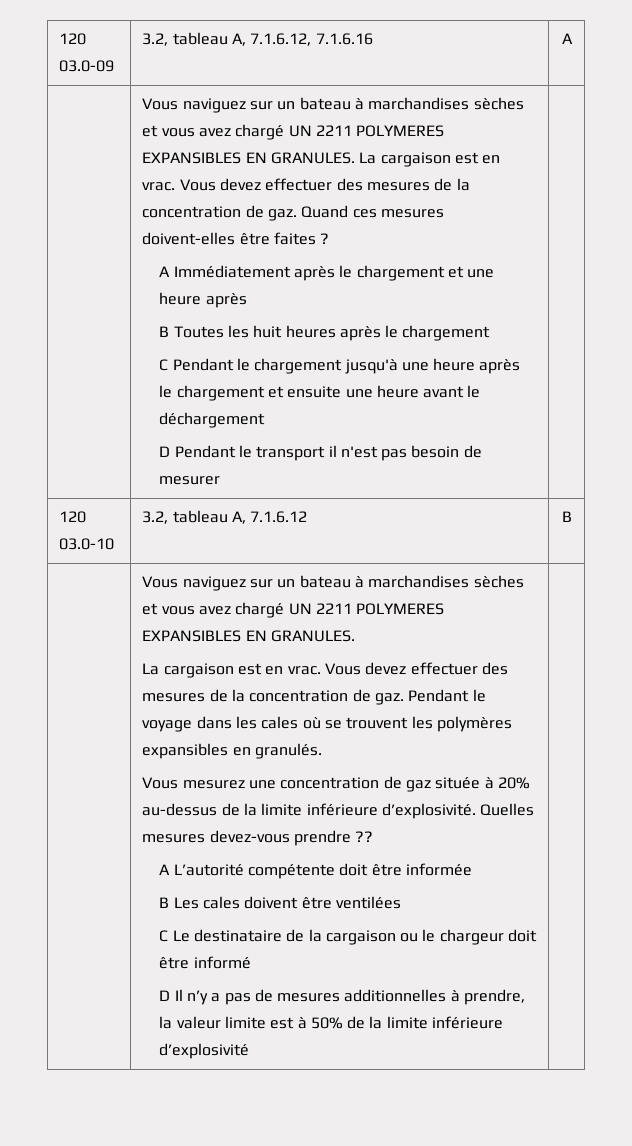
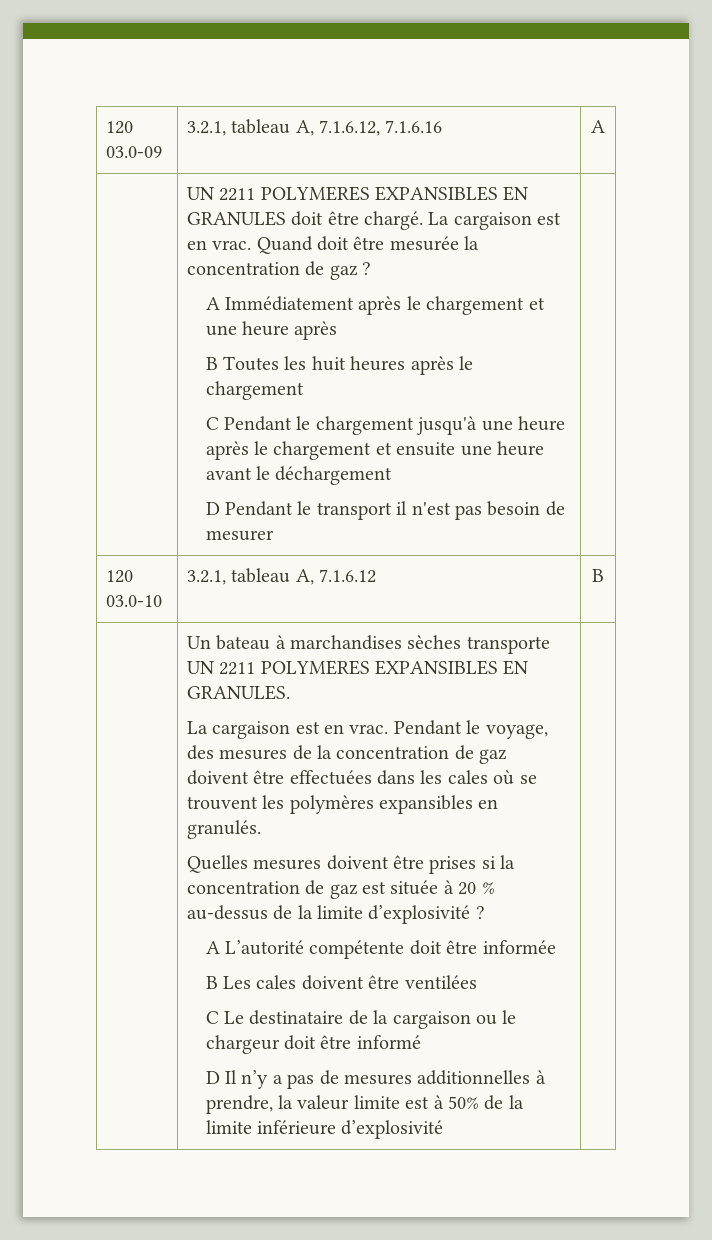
[142,33,169,46] 3.2, -> [186,121,226,136] 3.2.1,
[142,97,524,113] [142,124,445,140] [142,152,501,167] [142,178,470,191] [142,205,444,221] [142,232,316,245] Vous naviguez sur un bateau à marchandises sèches et vous avez chargé UN 2211 POLYMERES EXPANSIBLES EN GRANULES. La cargaison est en vrac. Vous devez effectuer des mesures de la concentration de gaz. Quand ces mesures doivent-elles être faites -> [186,186,529,201] [186,211,562,230] [186,236,480,254] [186,261,358,280] UN 2211 POLYMERES EXPANSIBLES EN GRANULES doit être chargé. La cargaison est en vrac. Quand doit être mesurée la concentration de gaz
[142,511,169,524] 3.2, -> [186,570,226,585] 3.2.1,
[142,575,524,591] [142,602,285,618] Vous naviguez sur un bateau à marchandises sèches et vous avez chargé -> [186,635,550,654] Un bateau à marchandises sèches transporte
[324,662,508,675] [142,689,486,705] [142,720,193,732] Vous devez effectuer des mesures de la concentration de gaz. Pendant le voyage -> [393,720,548,739] [186,745,508,764] [186,770,372,785] Pendant le voyage, des mesures de la concentration de gaz doivent être effectuées
[142,776,431,792] Vous mesurez une concentration de gaz -> [186,855,516,874] [186,880,387,899] Quelles mesures doivent être prises si la concentration de gaz est
[497,777,530,789] 20% -> [458,882,495,895] 20 %
[306,803,535,819] [142,830,374,846] inférieure d’explosivité. Quelles mesures devez-vous prendre ?? -> [368,905,485,924] d’explosivité ?

